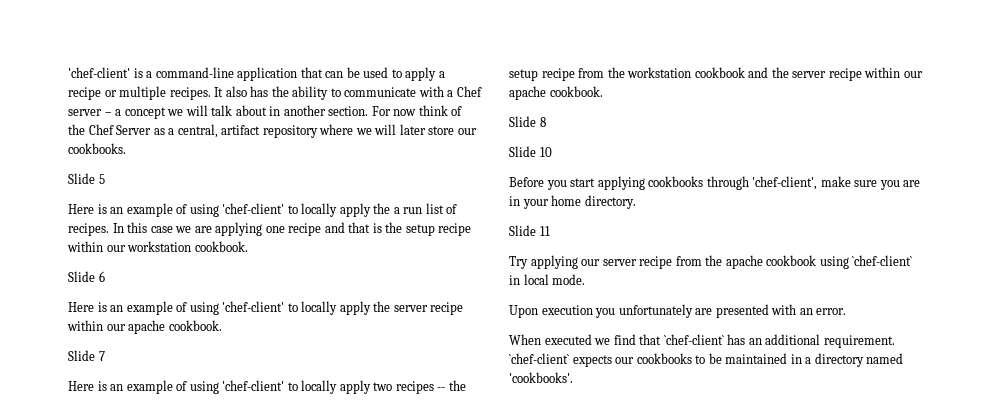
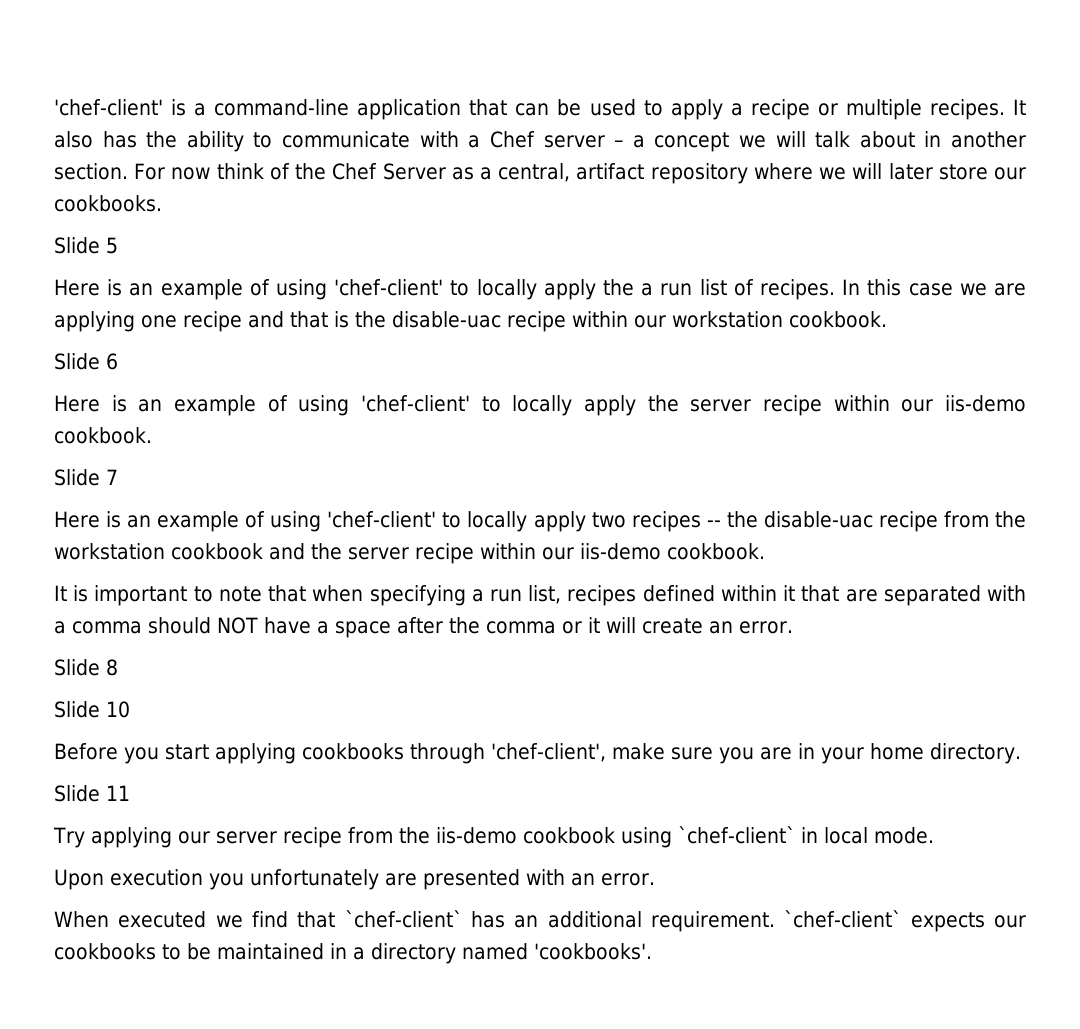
[405,224,435,236] setup -> [392,311,501,328] disable-uac
[128,320,166,334] apache -> [944,395,1026,412] iis-demo
[509,69,538,81] setup -> [763,511,873,528] disable-uac
[509,86,603,100] apache cookbook. -> [580,543,765,560] [54,585,1026,606] [54,617,793,638] iis-demo cookbook. // It is important to note that when specifying a run list, recipes defined within it that are separated with a comma should NOT have a space after the comma or it will create an error.
[725,255,763,269] apache -> [435,827,517,844] iis-demo

